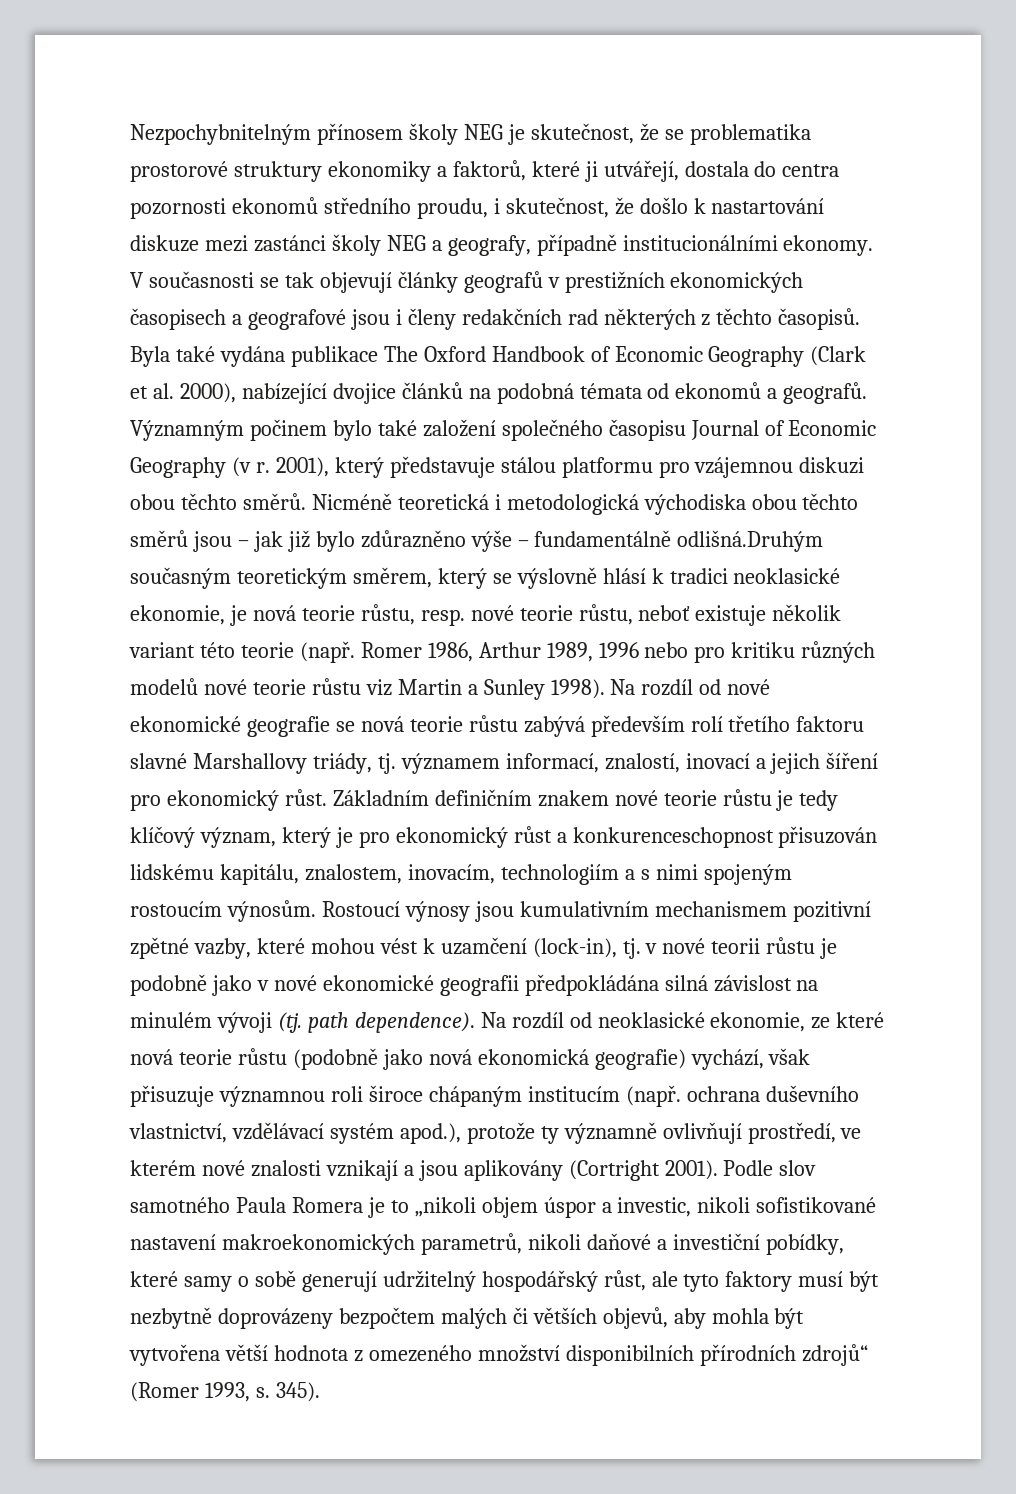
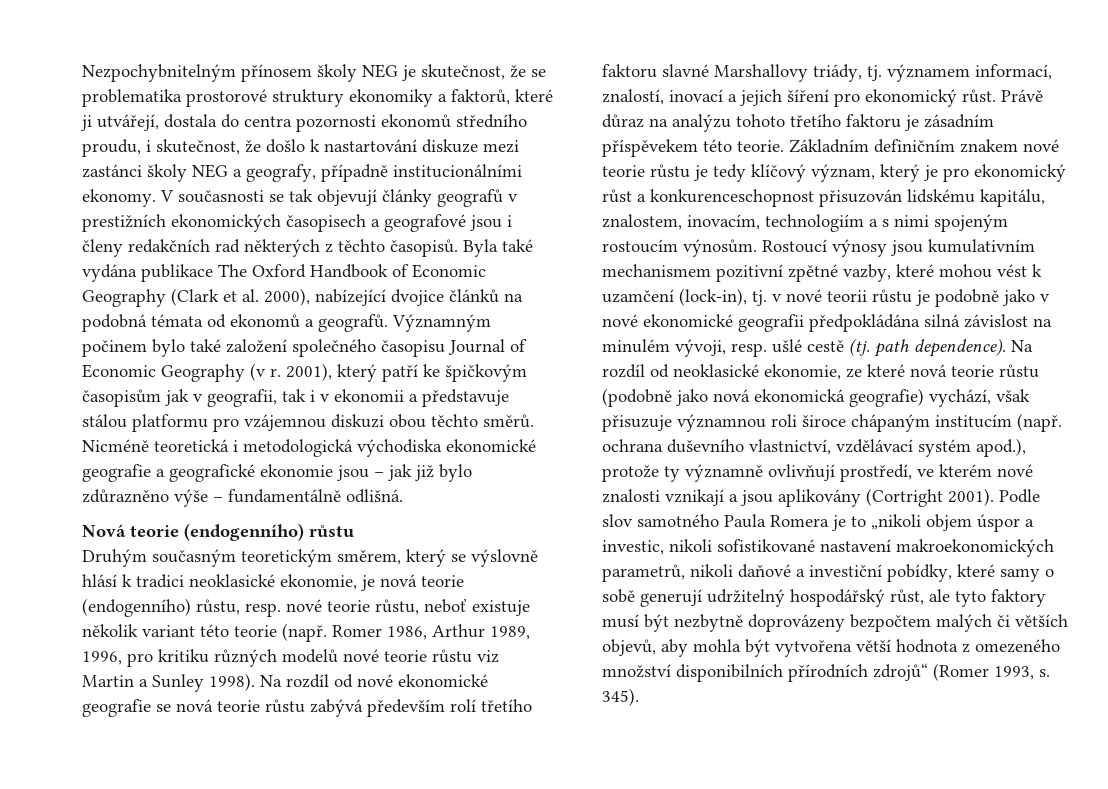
(384, 467) none -> [382,364,527,382] [82,389,418,407] patří ke špičkovým časopisům jak v geografii, tak i v ekonomii a
[751,493,859,510] [130,530,188,547] obou těchto směrů -> [446,439,536,452] [82,464,333,482] ekonomické geografie a geografické ekonomie
[677,530,824,552] odlišná.Druhým -> [346,489,403,503] [82,523,354,541] [82,549,147,567] odlišná. // Nová teorie (endogenního) růstu // Druhým
(355, 613) none -> [82,598,191,617] (endogenního)
[598,642,689,658] 1996 nebo -> [82,651,122,665] 1996,
(327, 797) none -> [1001,89,1043,102] [602,114,994,132] [602,139,784,157] Právě důraz na analýzu tohoto třetího faktoru je zásadním příspěvekem této teorie.
[216,1012,272,1033] vývoji -> [675,339,844,357] vývoji, resp. ušlé cestě

